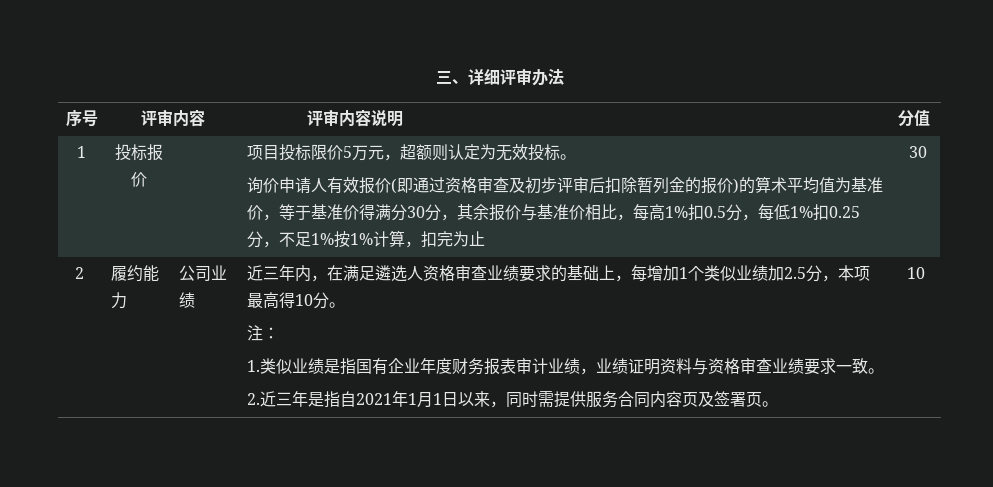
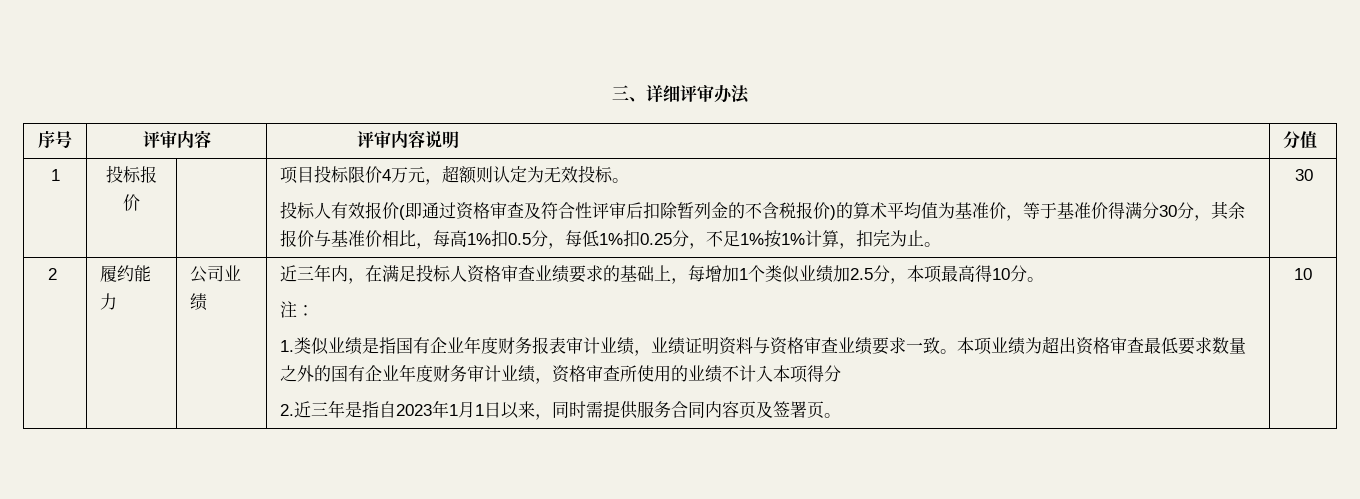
[342,146,352,158] 5 -> [381,169,391,181] 4
[246,177,311,194] 询价申请 -> [279,201,315,219] 投标
[524,177,557,194] 初步 -> [540,202,592,219] 符合性
(701, 185) none -> [744,202,796,219] 不含税
(485, 238) none -> [923,242,941,247] 。
[374,265,407,282] 遴选 -> [415,264,451,282] 投标
(884, 371) none -> [956,336,1246,355] [279,364,841,384] 本项业绩为超出资格审查最低要求数量之外的国有企业年度财务审计业绩，资格审查所使用的业绩不计入本项得分
[355,393,392,405] 2021 -> [395,404,432,416] 2023

